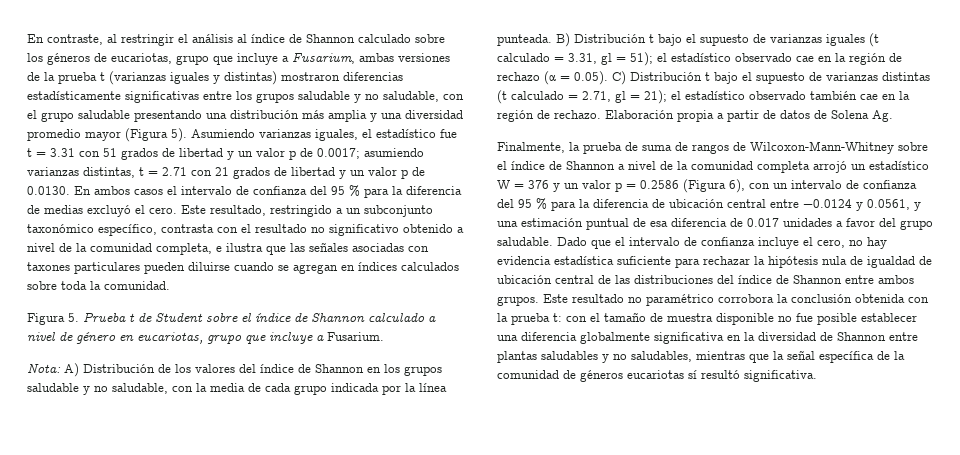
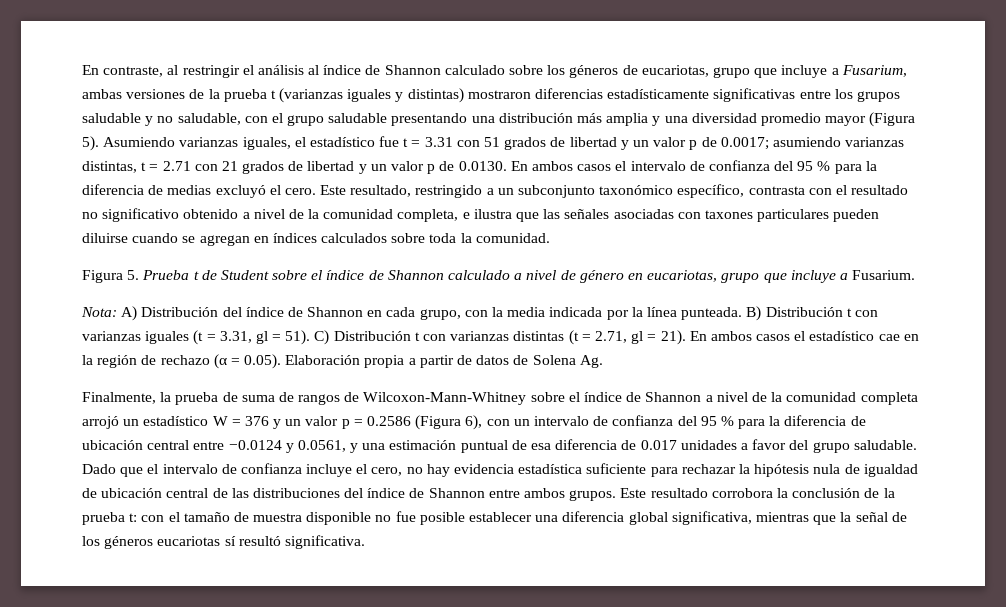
[158,364,235,373] de los valores -> (219, 312) none
[384,364,442,376] [27,383,327,395] los grupos saludable y no saludable, con la media de cada grupo -> [386,307,546,320] cada grupo, con la media
[658,34,766,46] bajo el supuesto de -> [854,310,878,317] con
[497,53,550,62] calculado -> (204, 337) none
[630,52,792,66] 51); el estadístico observado -> [285,330,875,345] 51). C) Distribución t con varianzas distintas (t = 2.71, gl = 21). En ambos casos el estadístico
[612,71,930,85] [497,90,910,104] [497,110,601,122] C) Distribución t bajo el supuesto de varianzas distintas (t calculado = 2.71, gl = 21); el estadístico observado también cae en la región de rechazo. -> (282, 361) none
[628,294,714,306] no paramétrico -> (708, 493) none
[855,294,929,303] obtenida con -> [864,488,880,498] de
[580,332,918,344] [497,350,905,363] [497,370,576,379] globalmente significativa en la diversidad de Shannon entre plantas saludables y no saludables, mientras que la señal específica de la comunidad de -> [628,511,907,525] [82,536,100,546] global significativa, mientras que la señal de los

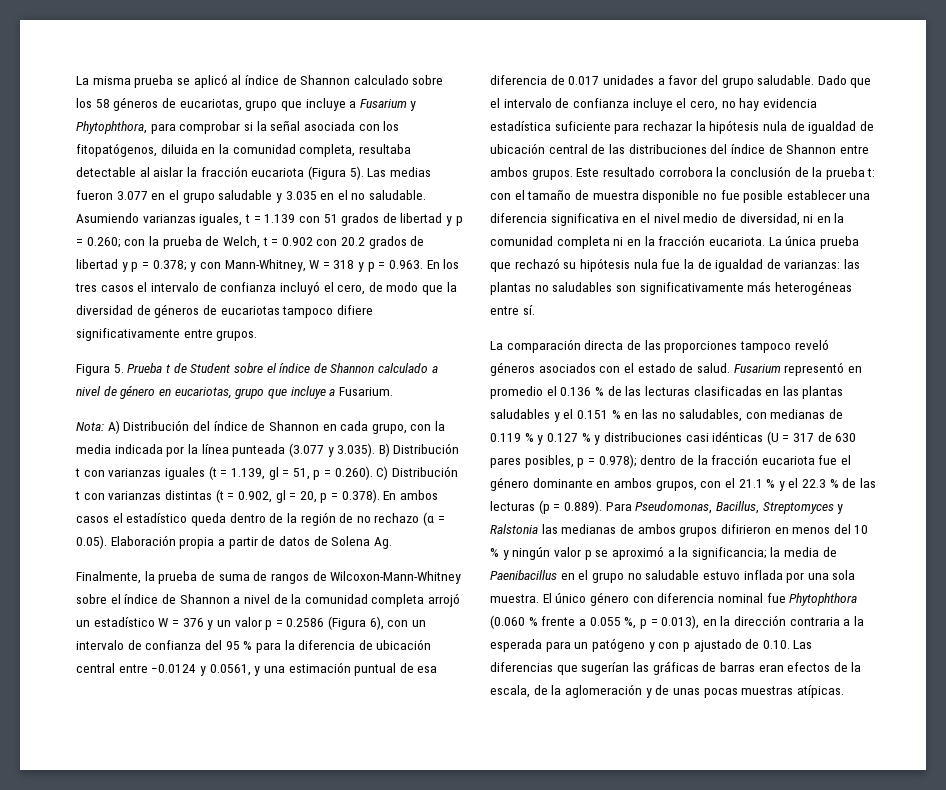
[82,65,304,78] En contraste, al restringir el análisis -> [76,74,228,88] La misma prueba se aplicó
(566, 70) none -> [95,99,110,108] 58
[841,65,907,77] [82,88,900,103] [82,112,916,127] [82,136,453,151] Fusarium, ambas versiones de la prueba t (varianzas iguales y distintas) mostraron diferencias estadísticamente significativas entre los grupos saludable y no saludable, con el grupo saludable presentando una distribución más amplia y una diversidad promedio mayor (Figura 5). Asumiendo varianzas iguales, el estadístico fue t = 3.31 -> [359,99,417,111] [76,120,400,134] [76,143,411,157] [76,166,431,180] [76,190,427,203] [76,213,296,226] Fusarium y Phytophthora, para comprobar si la señal asociada con los fitopatógenos, diluida en la comunidad completa, resultaba detectable al aislar la fracción eucariota (Figura 5). Las medias fueron 3.077 en el grupo saludable y 3.035 en el no saludable. Asumiendo varianzas iguales, t = 1.139
[632,137,905,150] [82,161,573,174] un valor p de 0.0017; asumiendo varianzas distintas, t = 2.71 con 21 grados de libertad y un valor p de 0.0130. En ambos -> [455,216,463,226] [76,236,425,249] [76,259,460,272] [75,283,97,292] p = 0.260; con la prueba de Welch, t = 0.902 con 20.2 grados de libertad y p = 0.378; y con Mann-Whitney, W = 318 y p = 0.963. En los tres
[774,161,877,174] [82,184,909,198] [82,208,880,222] [82,233,550,246] del 95 % para la diferencia de medias excluyó el cero. Este resultado, restringido a un subconjunto taxonómico específico, contrasta con el resultado no significativo obtenido a nivel de la comunidad completa, e ilustra que las señales asociadas con taxones particulares pueden diluirse cuando se agregan en índices calculados sobre toda la comunidad. -> [279,281,457,295] [76,304,373,318] [76,328,258,341] incluyó el cero, de modo que la diversidad de géneros de eucariotas tampoco difiere significativamente entre grupos.
[681,307,743,320] punteada. -> [232,443,376,457] punteada (3.077 y 3.035).
[219,330,311,345] 3.31, gl = 51). -> [230,466,373,480] 1.139, gl = 51, p = 0.260).
[594,330,686,345] 2.71, gl = 21). -> [237,489,380,503] 0.902, gl = 20, p = 0.378).
[878,334,919,341] cae en -> [190,513,284,526] queda dentro de
(157, 360) none -> [356,516,371,523] no
[628,511,907,525] [82,535,365,549] global significativa, mientras que la señal de los géneros eucariotas sí resultó significativa. -> [550,213,845,226] [490,235,859,249] [490,258,861,272] [490,281,852,295] [490,305,535,315] [490,339,829,353] [490,362,862,376] [490,386,844,399] [490,409,844,422] [490,431,857,445] [490,454,852,468] [490,477,877,491] [490,500,844,514] [490,524,869,537] [490,546,837,560] [490,570,856,583] [490,592,858,606] [490,615,865,629] [490,638,813,652] [490,661,862,675] [490,684,844,698] significativa en el nivel medio de diversidad, ni en la comunidad completa ni en la fracción eucariota. La única prueba que rechazó su hipótesis nula fue la de igualdad de varianzas: las plantas no saludables son significativamente más heterogéneas entre sí. // La comparación directa de las proporciones tampoco reveló géneros asociados con el estado de salud. Fusarium representó en promedio el 0.136 % de las lecturas clasificadas en las plantas saludables y el 0.151 % en las no saludables, con medianas de 0.119 % y 0.127 % y distribuciones casi idénticas (U = 317 de 630 pares posibles, p = 0.978); dentro de la fracción eucariota fue el género dominante en ambos grupos, con el 21.1 % y el 22.3 % de las lecturas (p = 0.889). Para Pseudomonas, Bacillus, Streptomyces y Ralstonia las medianas de ambos grupos difirieron en menos del 10 % y ningún valor p se aproximó a la significancia; la media de Paenibacillus en el grupo no saludable estuvo inflada por una sola muestra. El único género con diferencia nominal fue Phytophthora (0.060 % frente a 0.055 %, p = 0.013), en la dirección contraria a la esperada para un patógeno y con p ajustado de 0.10. Las diferencias que sugerían las gráficas de barras eran efectos de la escala, de la aglomeración y de unas pocas muestras atípicas.

